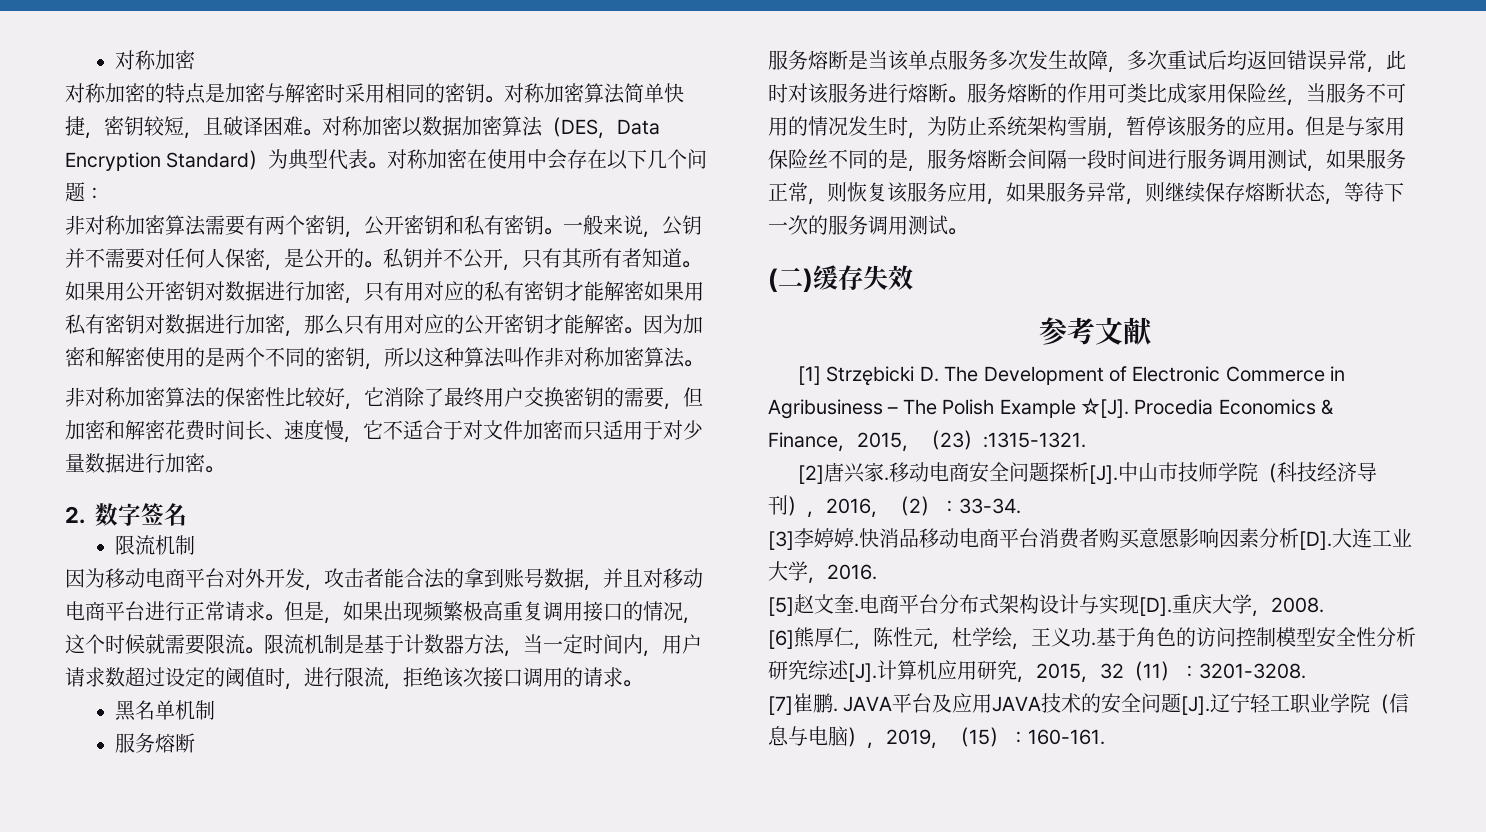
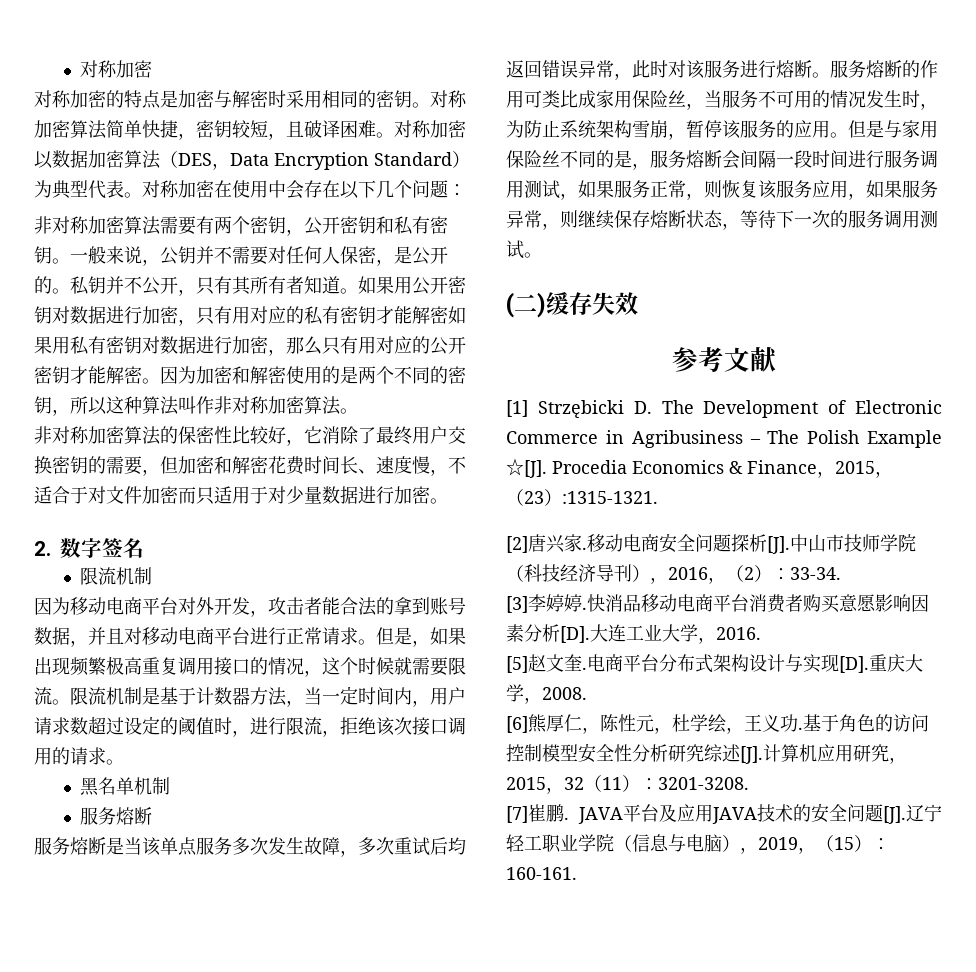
[363,420,383,439] 它 -> (448, 472) none

